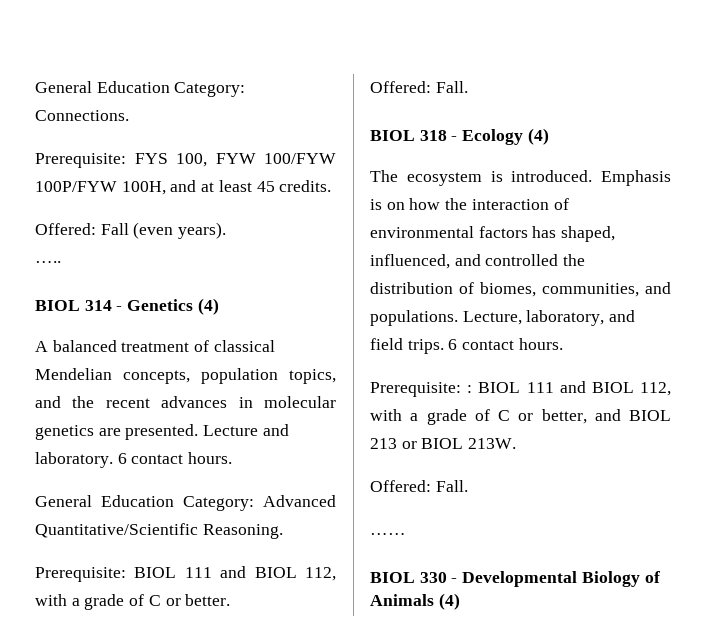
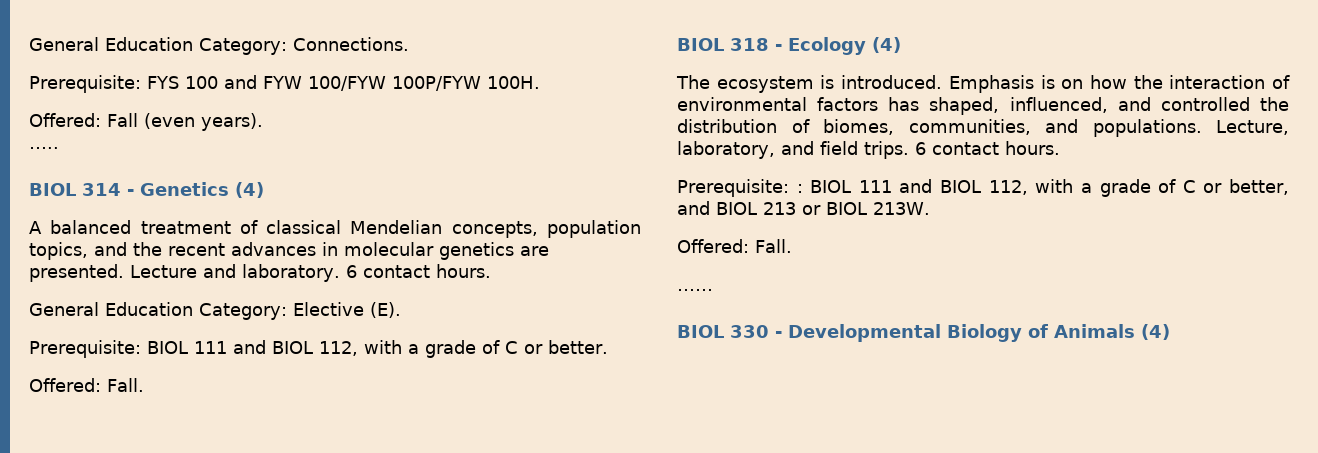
[176,153,207,167] 100, -> [185,75,257,89] 100 and
[121,180,332,195] 100H, and at least 45 credits. -> [487,76,540,89] 100H.
[263,495,337,507] [35,523,283,539] Advanced Quantitative/Scientific Reasoning. -> [292,302,401,318] Elective (E).

